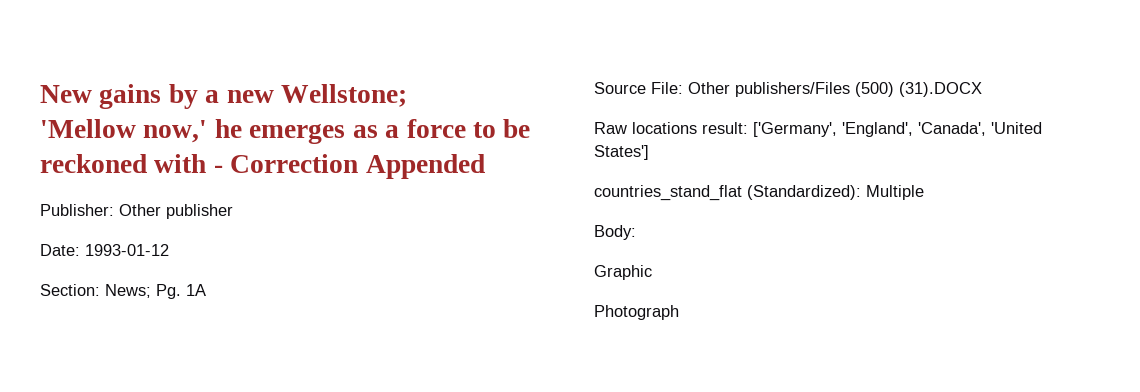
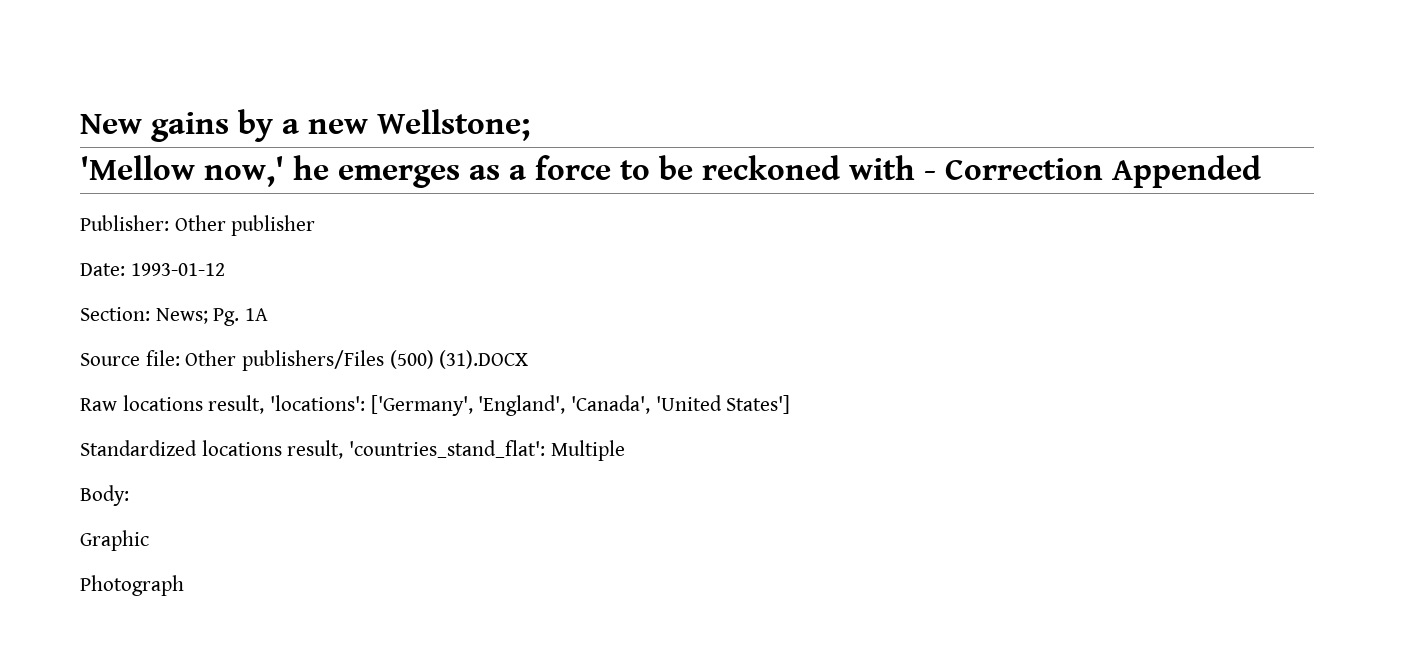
[651,82,683,94] File: -> [145,350,180,366] file:
[702,122,748,134] result: -> [208,395,366,414] result, 'locations':
[594,185,861,201] countries_stand_flat (Standardized): -> [80,440,546,459] Standardized locations result, 'countries_stand_flat':

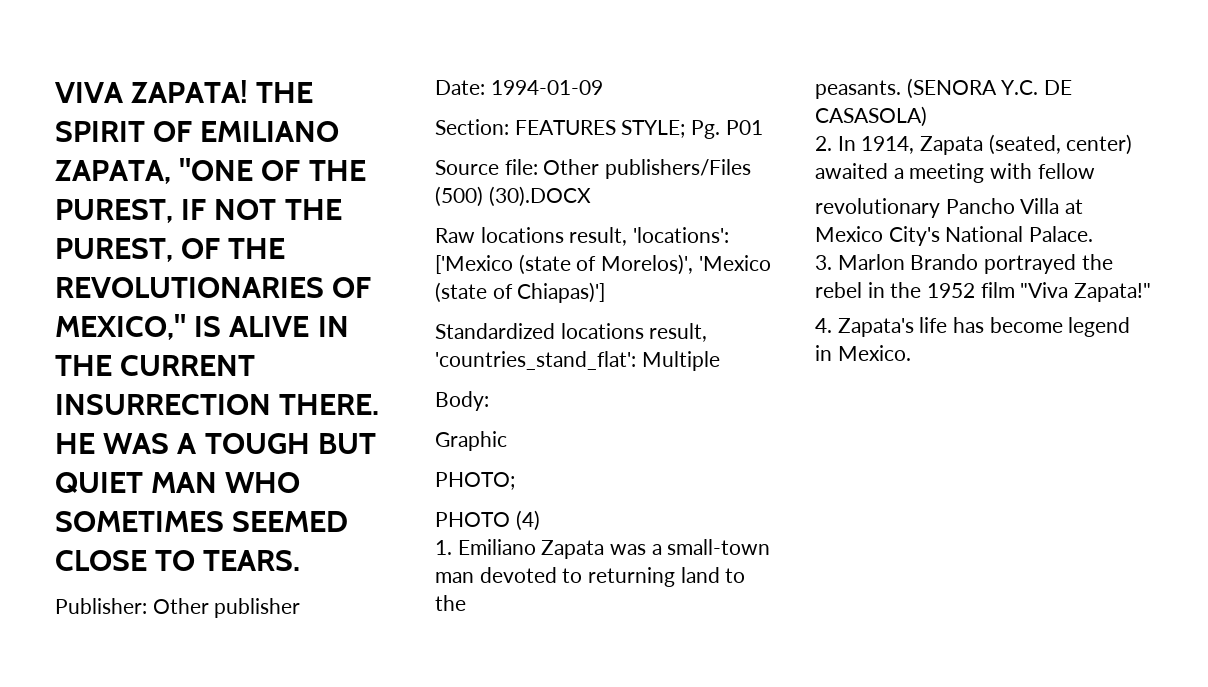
[80,109,530,142] [80,155,1261,188] New gains by a new Wellstone; // 'Mellow now,' he emerges as a force to be reckoned with - Correction Appended -> [55,80,314,103] [55,121,340,142] [55,158,366,184] [55,199,342,223] [55,238,286,262] [55,277,372,298] [55,314,349,340] [55,355,256,376] [55,394,380,415] [55,433,376,454] [55,472,301,493] [55,511,349,532] [55,550,301,571] VIVA ZAPATA! THE SPIRIT OF EMILIANO ZAPATA, "ONE OF THE PUREST, IF NOT THE PUREST, OF THE REVOLUTIONARIES OF MEXICO," IS ALIVE IN THE CURRENT INSURRECTION THERE. HE WAS A TOUGH BUT QUIET MAN WHO SOMETIMES SEEMED CLOSE TO TEARS.
[130,263,225,276] 1993-01-12 -> [490,80,603,95] 1994-01-09
[155,308,269,326] News; Pg. 1A -> [514,120,763,139] FEATURES STYLE; Pg. P01
[439,350,529,369] (31).DOCX -> [488,186,591,207] (30).DOCX
[370,395,791,416] ['Germany', 'England', 'Canada', 'United States'] -> [435,254,771,275] [435,282,606,303] ['Mexico (state of Morelos)', 'Mexico (state of Chiapas)']
[80,575,184,596] Photograph -> [435,472,515,490] [435,510,540,531] [435,539,771,559] [435,567,746,587] [435,595,466,611] [815,78,1073,99] [815,106,927,127] [815,134,1133,155] [815,163,1095,183] [815,198,1084,218] [815,226,1094,246] [815,254,1113,274] [815,282,1152,302] [815,317,1131,337] [815,345,911,361] PHOTO; // PHOTO (4) // 1. Emiliano Zapata was a small-town man devoted to returning land to the // peasants. (SENORA Y.C. DE CASASOLA) // 2. In 1914, Zapata (seated, center) awaited a meeting with fellow // revolutionary Pancho Villa at Mexico City's National Palace. // 3. Marlon Brando portrayed the rebel in the 1952 film "Viva Zapata!" // 4. Zapata's life has become legend in Mexico.

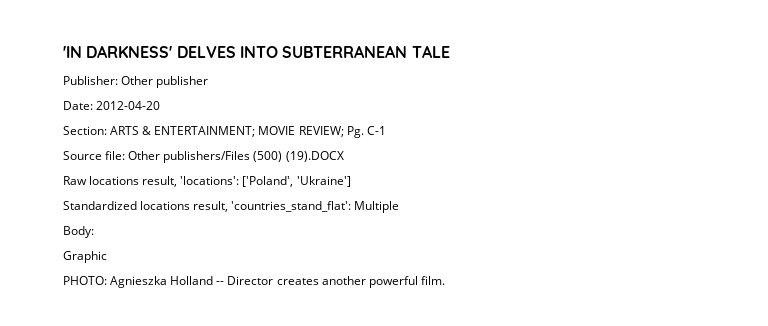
[55,80,314,103] [55,121,340,142] [55,158,366,184] [55,199,342,223] [55,238,286,262] [55,277,372,298] [55,314,349,340] [55,355,256,376] [55,394,380,415] [55,433,376,454] [55,472,301,493] [55,511,349,532] [55,550,301,571] VIVA ZAPATA! THE SPIRIT OF EMILIANO ZAPATA, "ONE OF THE PUREST, IF NOT THE PUREST, OF THE REVOLUTIONARIES OF MEXICO," IS ALIVE IN THE CURRENT INSURRECTION THERE. HE WAS A TOUGH BUT QUIET MAN WHO SOMETIMES SEEMED CLOSE TO TEARS. -> [63,45,450,58] 'IN DARKNESS' DELVES INTO SUBTERRANEAN TALE
[490,80,603,95] 1994-01-09 -> [96,101,161,110] 2012-04-20
[514,120,763,139] FEATURES STYLE; Pg. P01 -> [110,126,386,138] ARTS & ENTERTAINMENT; MOVIE REVIEW; Pg. C-1
[488,186,591,207] (30).DOCX -> [285,151,344,162] (19).DOCX
[435,254,771,275] [435,282,606,303] ['Mexico (state of Morelos)', 'Mexico (state of Chiapas)'] -> [242,176,351,187] ['Poland', 'Ukraine']
[435,472,515,490] [435,510,540,531] [435,539,771,559] [435,567,746,587] [435,595,466,611] [815,78,1073,99] [815,106,927,127] [815,134,1133,155] [815,163,1095,183] [815,198,1084,218] [815,226,1094,246] [815,254,1113,274] [815,282,1152,302] [815,317,1131,337] [815,345,911,361] PHOTO; // PHOTO (4) // 1. Emiliano Zapata was a small-town man devoted to returning land to the // peasants. (SENORA Y.C. DE CASASOLA) // 2. In 1914, Zapata (seated, center) awaited a meeting with fellow // revolutionary Pancho Villa at Mexico City's National Palace. // 3. Marlon Brando portrayed the rebel in the 1952 film "Viva Zapata!" // 4. Zapata's life has become legend in Mexico. -> [63,276,445,288] PHOTO: Agnieszka Holland -- Director creates another powerful film.

